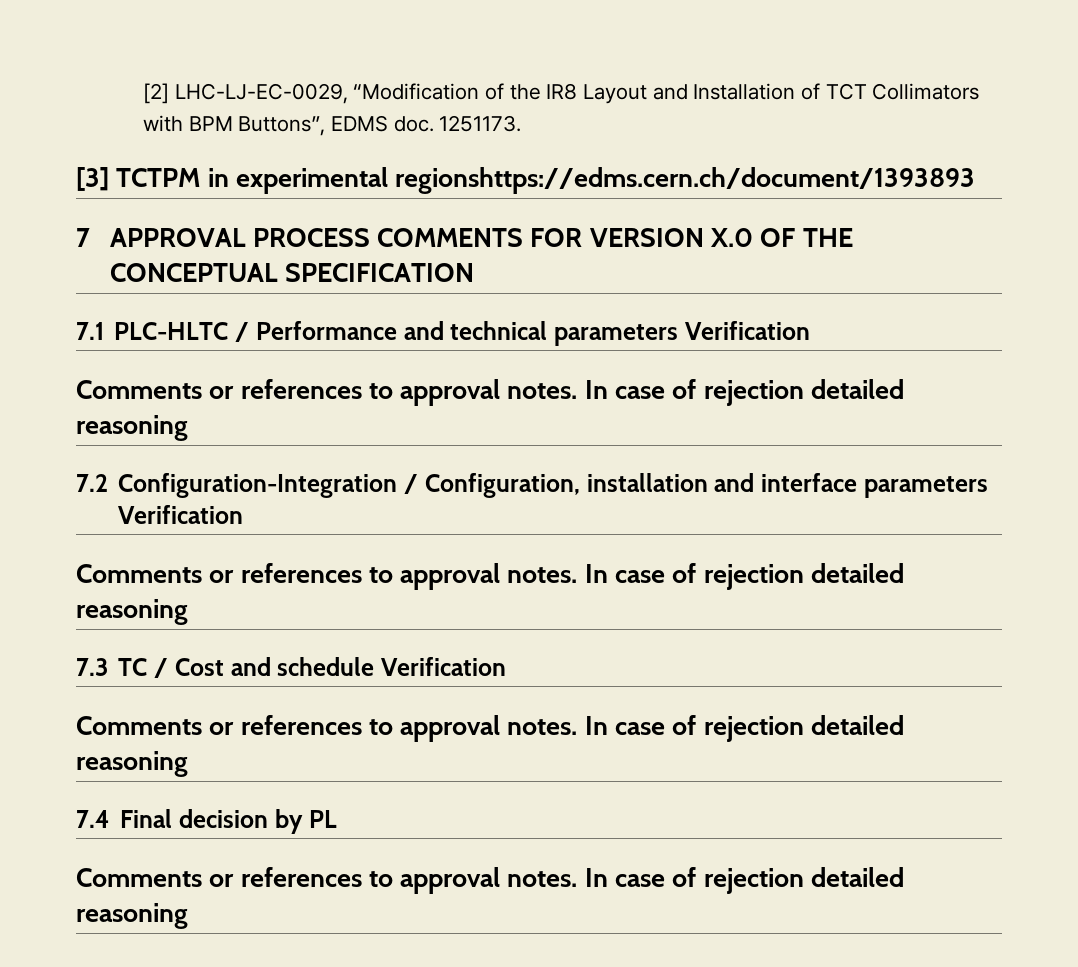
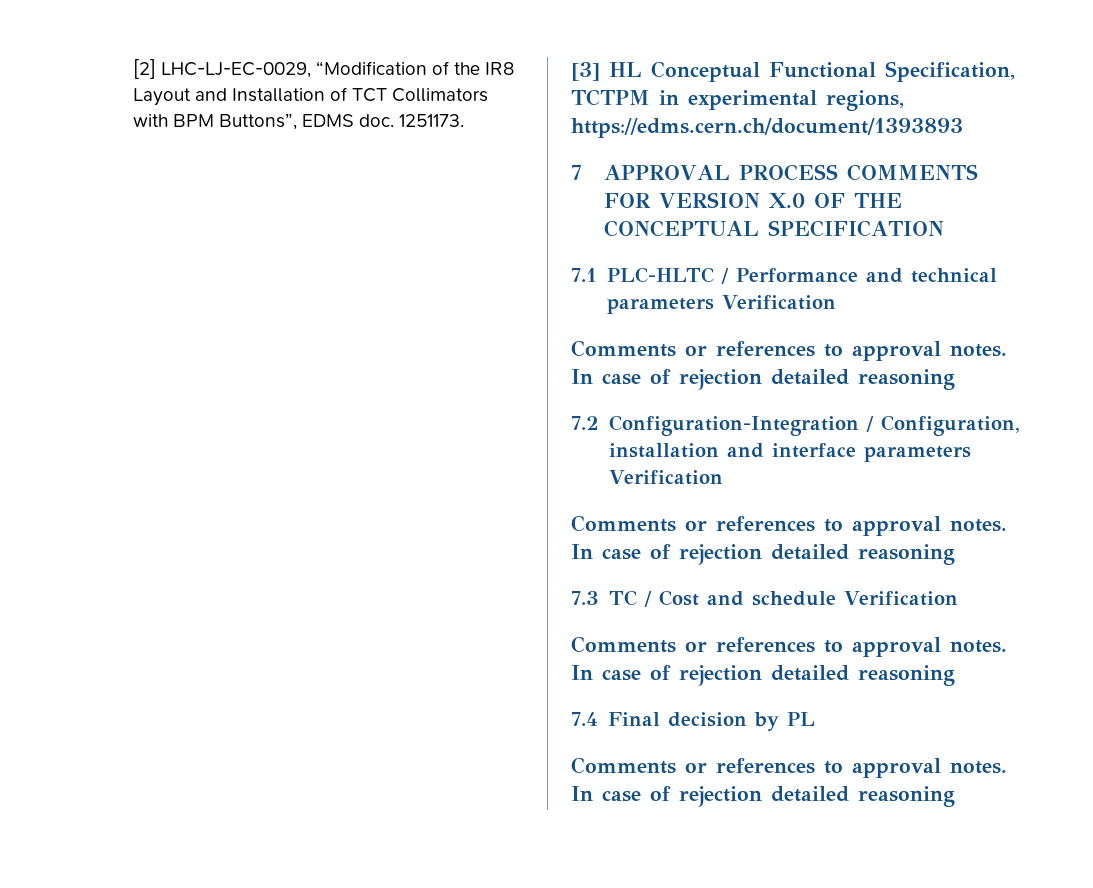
(109, 179) none -> [609,61,1015,82] HL Conceptual Functional Specification,
[395,167,976,194] regionshttps://edms.cern.ch/document/1393893 -> [826,90,904,111] [571,118,963,138] regions, https://edms.cern.ch/document/1393893

